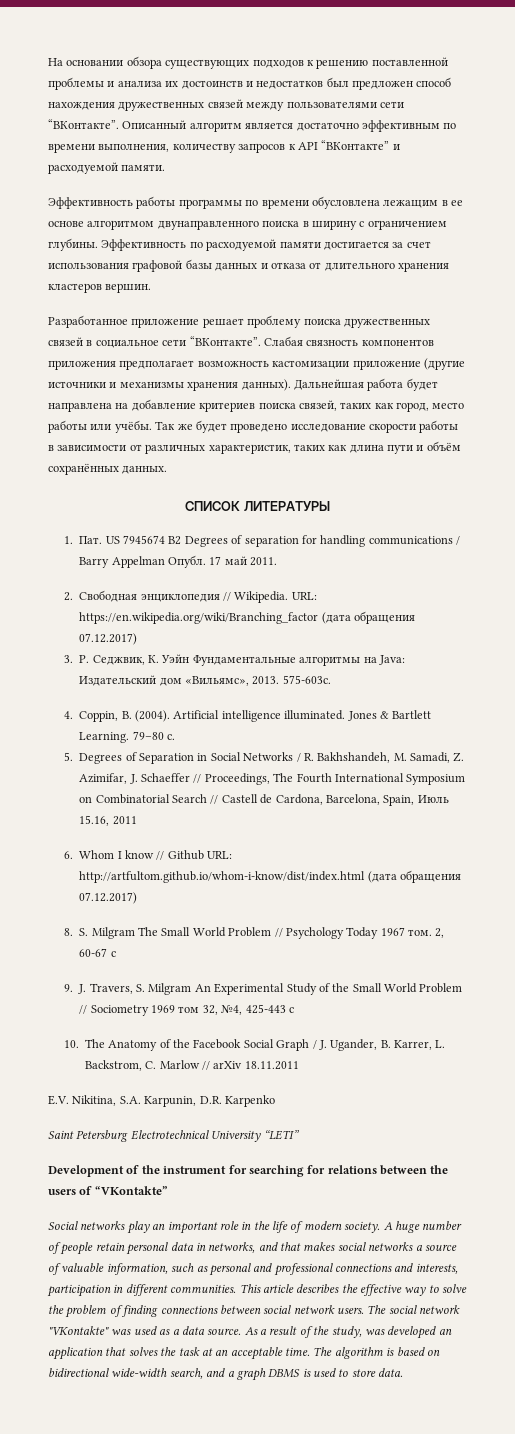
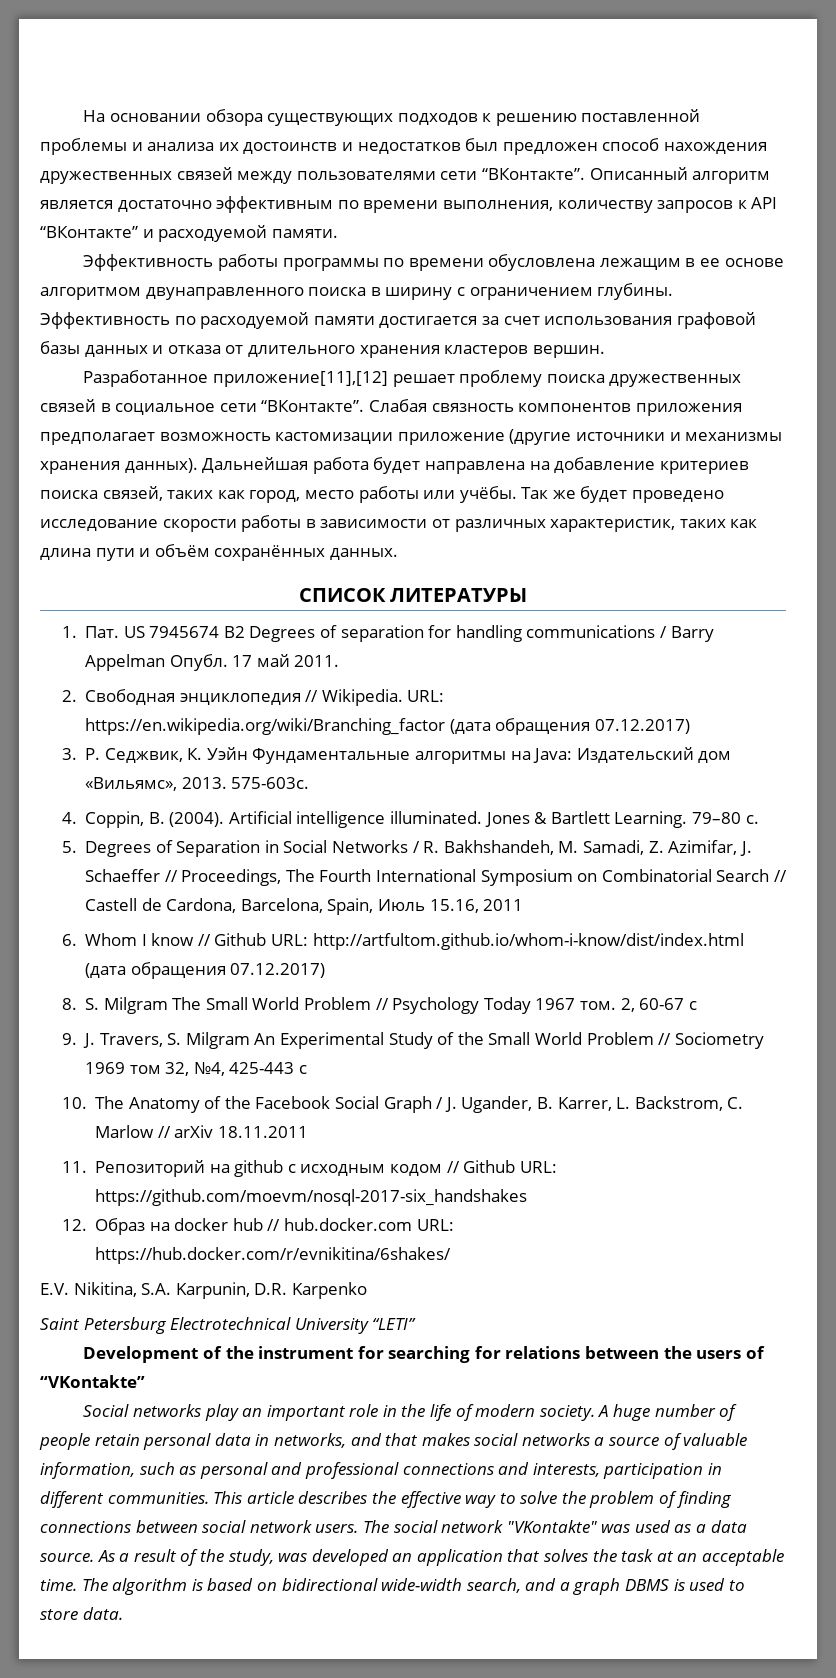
[131,318,200,328] приложение -> [212,371,388,387] приложение[11],[12]
(299, 1065) none -> [61,1160,557,1177] [95,1189,528,1206] [61,1218,454,1235] [95,1247,452,1264] // 11. Репозиторий на github с исходным кодом // Github URL: https://github.com/moevm/nosql-2017-six_handshakes // 12. Образ на docker hub // hub.docker.com URL: https://hub.docker.com/r/evnikitina/6shakes/

